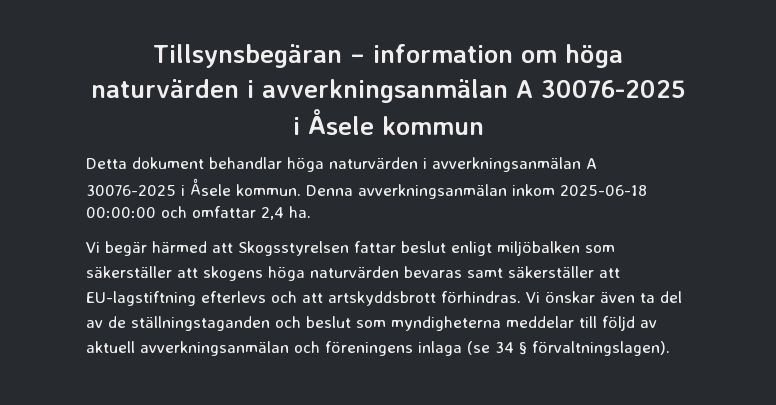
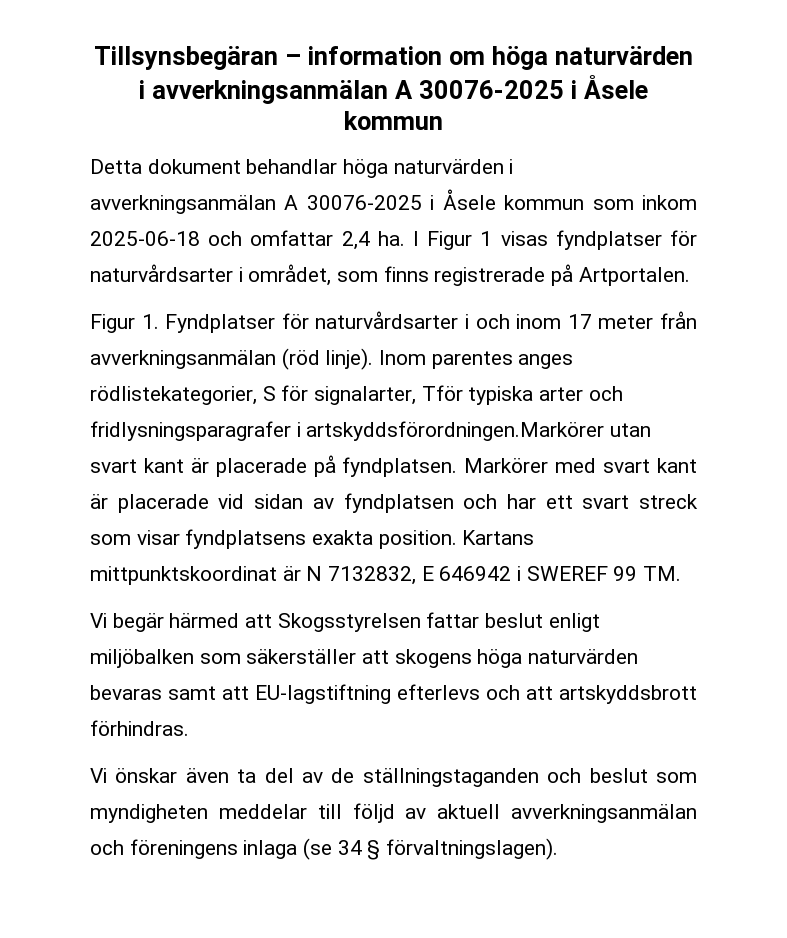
[236,184,507,199] kommun. Denna avverkningsanmälan -> [504,195,634,210] kommun som
[86,207,156,218] 00:00:00 -> (200, 238) none
(311, 212) none -> [412,230,697,250] [90,264,690,286] [90,311,698,333] [90,348,574,370] [90,385,623,405] [90,421,652,441] [90,455,698,477] [90,493,698,513] [90,529,535,549] [90,566,682,585] I Figur 1 visas fyndplatser för naturvårdsarter i området, som finns registrerade på Artportalen. // Figur 1. Fyndplatser för naturvårdsarter i och inom 17 meter från avverkningsanmälan (röd linje). Inom parentes anges rödlistekategorier, S för signalarter, Tför typiska arter och fridlysningsparagrafer i artskyddsförordningen.Markörer utan svart kant är placerade på fyndplatsen. Markörer med svart kant är placerade vid sidan av fyndplatsen och har ett svart streck som visar fyndplatsens exakta position. Kartans mittpunktskoordinat är N 7132832, E 646942 i SWEREF 99 TM.
[508,266,594,278] säkerställer -> (216, 693) none
(521, 297) none -> (189, 728) //
[391,316,501,331] myndigheterna -> [90,804,208,823] myndigheten

